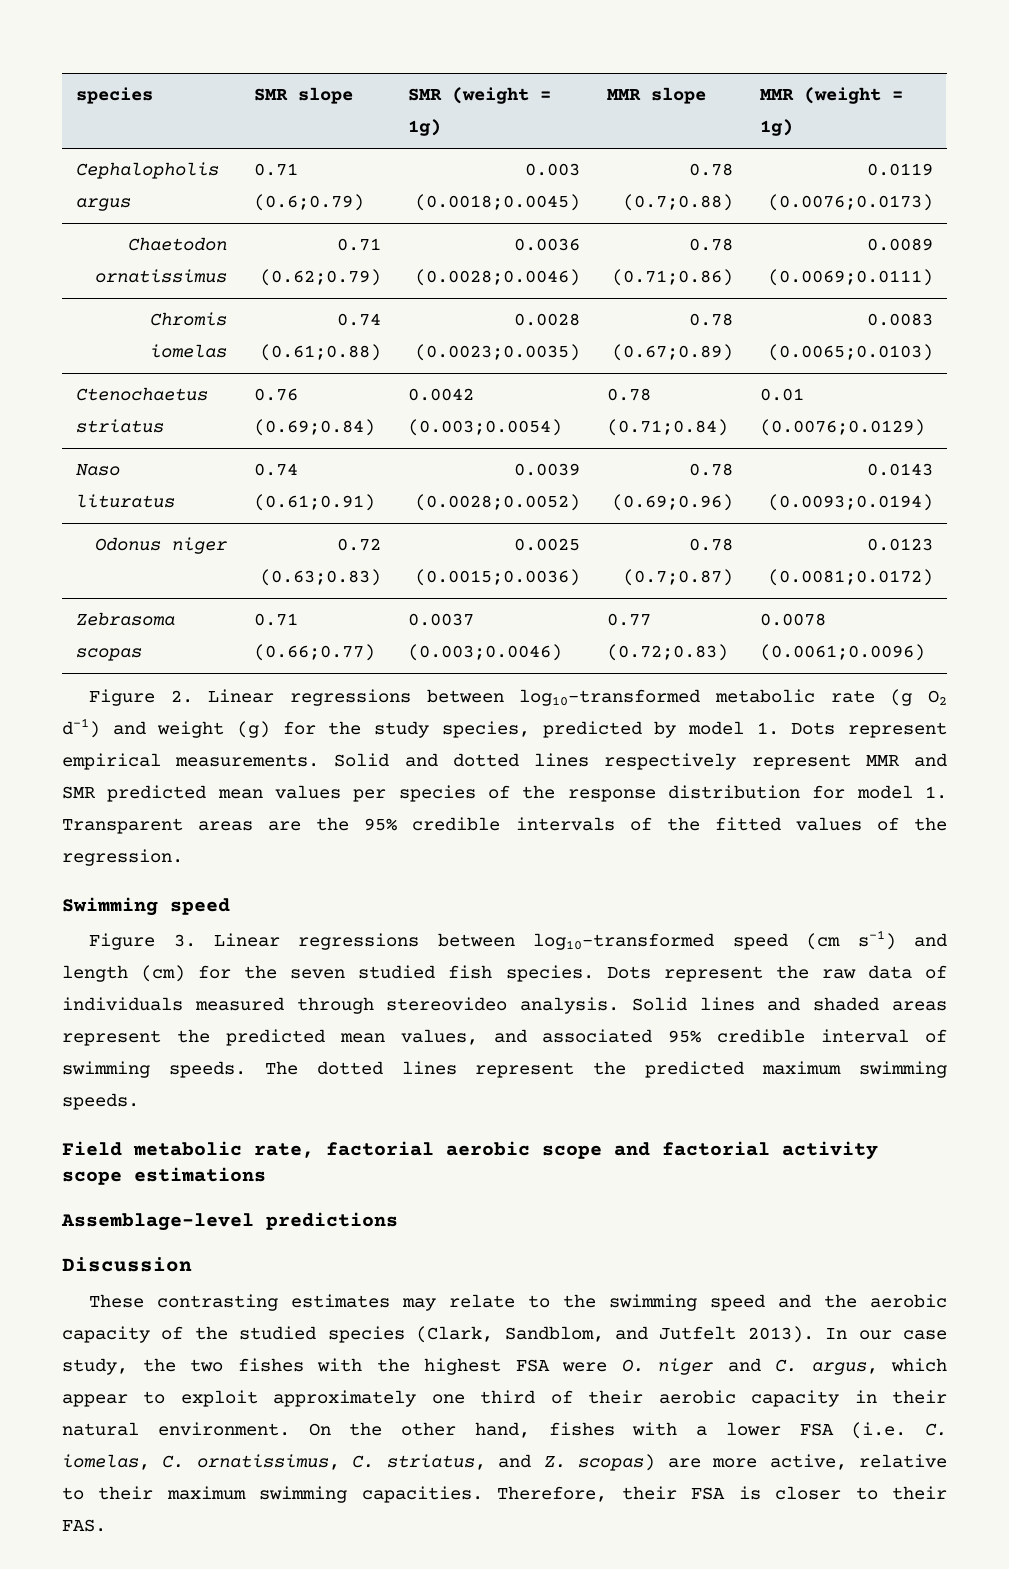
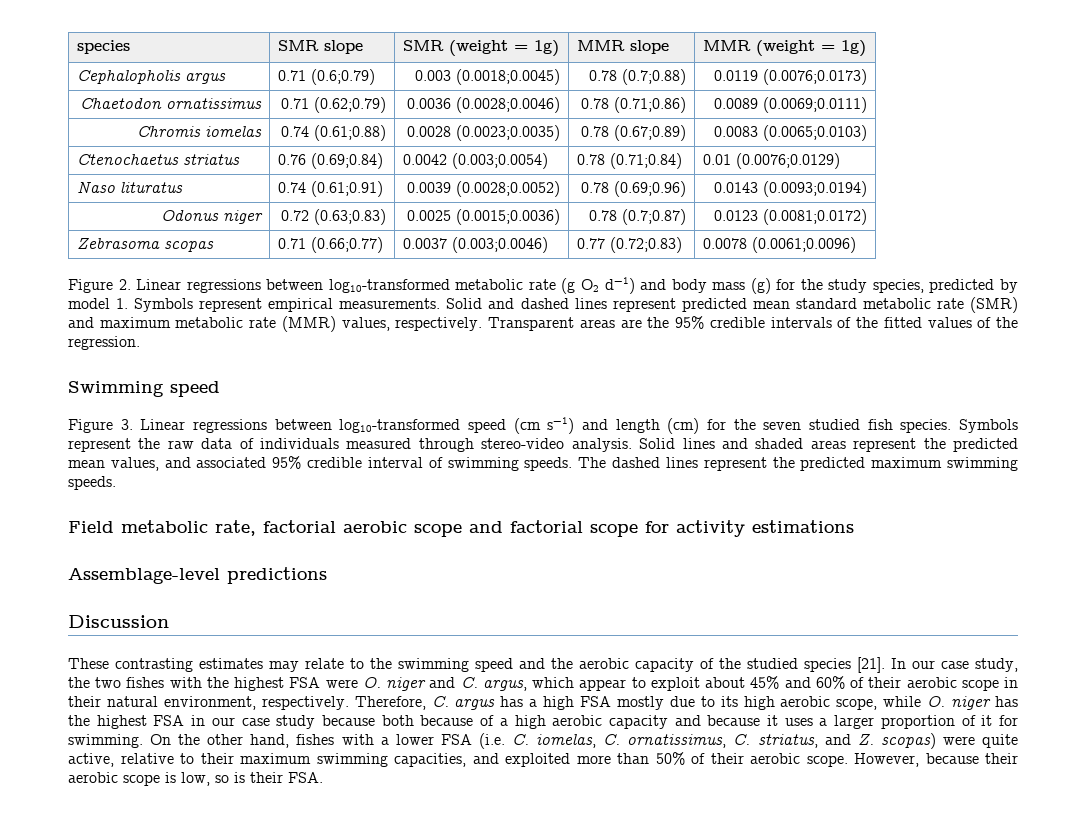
[157,721,225,738] weight -> [671,279,746,293] body mass
[791,722,836,735] Dots -> [134,298,194,312] Symbols
[452,753,947,770] [62,785,947,802] dotted lines respectively represent MMR and SMR predicted mean values per species of the response distribution for model 1. -> [520,297,1018,313] [68,316,483,332] dashed lines represent predicted mean standard metabolic rate (SMR) and maximum metabolic rate (MMR) values, respectively.
[606,966,651,979] Dots -> [958,419,1018,433] Symbols
[386,997,508,1011] stereovideo -> [481,438,565,449] stereo-video
[316,1061,383,1075] dotted -> [612,457,661,468] dashed
[782,1141,878,1160] [62,1171,122,1185] activity scope -> [590,520,745,537] scope for activity
[416,1326,814,1343] (Clark, Sandblom, and Jutfelt 2013). -> [857,657,885,673] [21].
[273,1390,840,1407] approximately one third of their aerobic capacity -> [705,676,999,691] about 45% and 60% of their aerobic scope
[157,1422,290,1436] environment. -> [163,696,1019,710] [68,715,1019,729] [68,734,143,748] environment, respectively. Therefore, C. argus has a high FSA mostly due to its high aerobic scope, while O. niger has the highest FSA in our case study because both because of a high aerobic capacity and because it uses a larger proportion of it for swimming.
[667,1458,758,1468] are more -> [942,734,1018,748] were quite
[361,1486,948,1503] [62,1519,106,1532] capacities. Therefore, their FSA is closer to their FAS. -> [394,752,1018,767] [68,772,323,786] capacities, and exploited more than 50% of their aerobic scope. However, because their aerobic scope is low, so is their FSA.

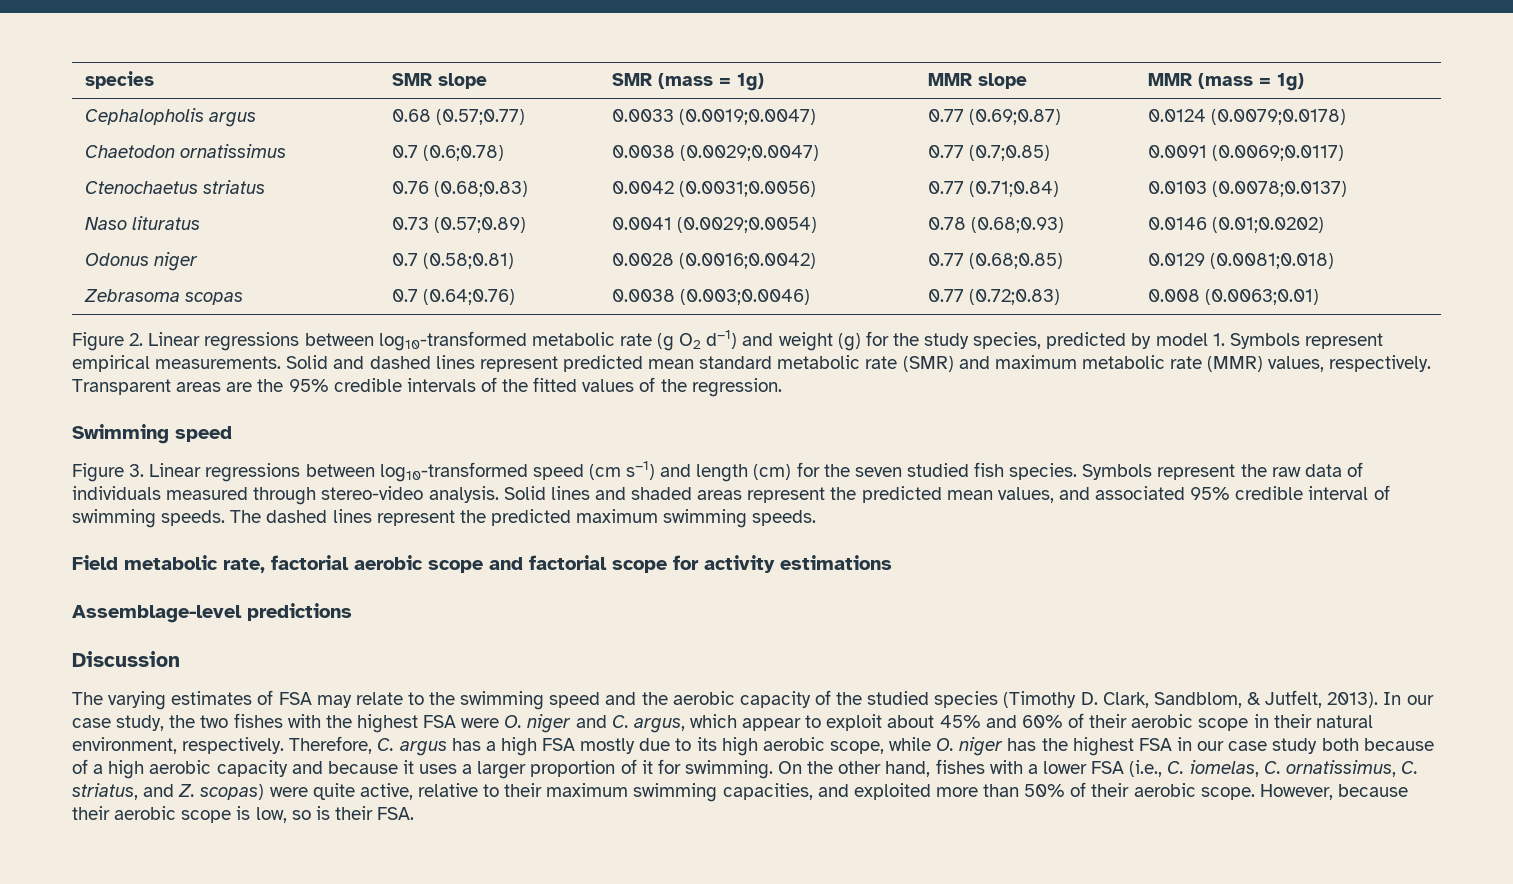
[449,40,509,56] (weight -> [657,73,713,89] (mass
[756,40,816,56] (weight -> [1197,73,1253,89] (mass
[278,69,376,85] [414,69,560,85] [588,69,686,85] [713,69,867,85] [79,98,262,109] [280,97,386,113] [406,97,560,113] [580,97,686,113] [713,97,867,113] [136,126,262,137] [280,125,386,141] [406,125,560,141] [580,125,686,141] [713,125,867,141] 0.71 (0.6;0.79) | 0.003 (0.0018;0.0045) | 0.78 (0.7;0.88) | 0.0119 (0.0076;0.0173) // Chaetodon ornatissimus | 0.71 (0.62;0.79) | 0.0036 (0.0028;0.0046) | 0.78 (0.71;0.86) | 0.0089 (0.0069;0.0111) // Chromis iomelas | 0.74 (0.61;0.88) | 0.0028 (0.0023;0.0035) | 0.78 (0.67;0.89) | 0.0083 (0.0065;0.0103) -> [391,109,525,125] [611,109,816,125] [927,109,1061,125] [1147,109,1346,125] [84,144,286,158] [391,145,504,161] [611,145,819,161] [927,145,1050,161] [1147,145,1344,161] 0.68 (0.57;0.77) | 0.0033 (0.0019;0.0047) | 0.77 (0.69;0.87) | 0.0124 (0.0079;0.0178) // Chaetodon ornatissimus | 0.7 (0.6;0.78) | 0.0038 (0.0029;0.0047) | 0.77 (0.7;0.85) | 0.0091 (0.0069;0.0117)
[311,153,384,169] (0.69;0.84) -> [433,181,528,197] (0.68;0.83)
[452,153,549,169] [577,154,606,165] (0.003;0.0054) | 0.78 -> [678,181,816,197] [927,181,964,194] (0.0031;0.0056) | 0.77
[703,153,841,169] 0.01 (0.0076;0.0129) -> [1147,181,1347,197] 0.0103 (0.0078;0.0137)
[278,181,384,197] [406,181,560,197] [580,181,686,197] [713,181,867,197] [160,210,263,224] [280,209,386,225] [406,209,560,225] [588,209,686,225] [713,209,867,225] 0.74 (0.61;0.91) | 0.0039 (0.0028;0.0052) | 0.78 (0.69;0.96) | 0.0143 (0.0093;0.0194) // Odonus niger | 0.72 (0.63;0.83) | 0.0025 (0.0015;0.0036) | 0.78 (0.7;0.87) | 0.0123 (0.0081;0.0172) -> [391,217,526,233] [611,217,817,233] [927,217,1064,233] [1147,217,1324,233] [84,252,198,271] [391,253,514,269] [611,253,816,269] [927,253,1063,269] [1147,253,1334,269] 0.73 (0.57;0.89) | 0.0041 (0.0029;0.0054) | 0.78 (0.68;0.93) | 0.0146 (0.01;0.0202) // Odonus niger | 0.7 (0.58;0.81) | 0.0028 (0.0016;0.0042) | 0.77 (0.68;0.85) | 0.0129 (0.0081;0.018)
[278,237,384,253] [403,238,448,249] 0.71 (0.66;0.77) | 0.0037 -> [391,289,515,305] [611,289,675,302] 0.7 (0.64;0.76) | 0.0038
[703,237,857,253] 0.0078 (0.0061;0.0096) -> [1147,289,1319,305] 0.008 (0.0063;0.01)
[671,279,746,293] body mass -> [778,332,833,351] weight
[68,658,263,672] These contrasting estimates -> [72,690,312,710] The varying estimates of FSA
[857,657,885,673] [21]. -> [1003,690,1379,708] (Timothy D. Clark, Sandblom, & Jutfelt, 2013).
[321,715,375,726] because -> (1318, 746) none
[478,733,505,749] (i.e. -> [1129,760,1163,777] (i.e.,

